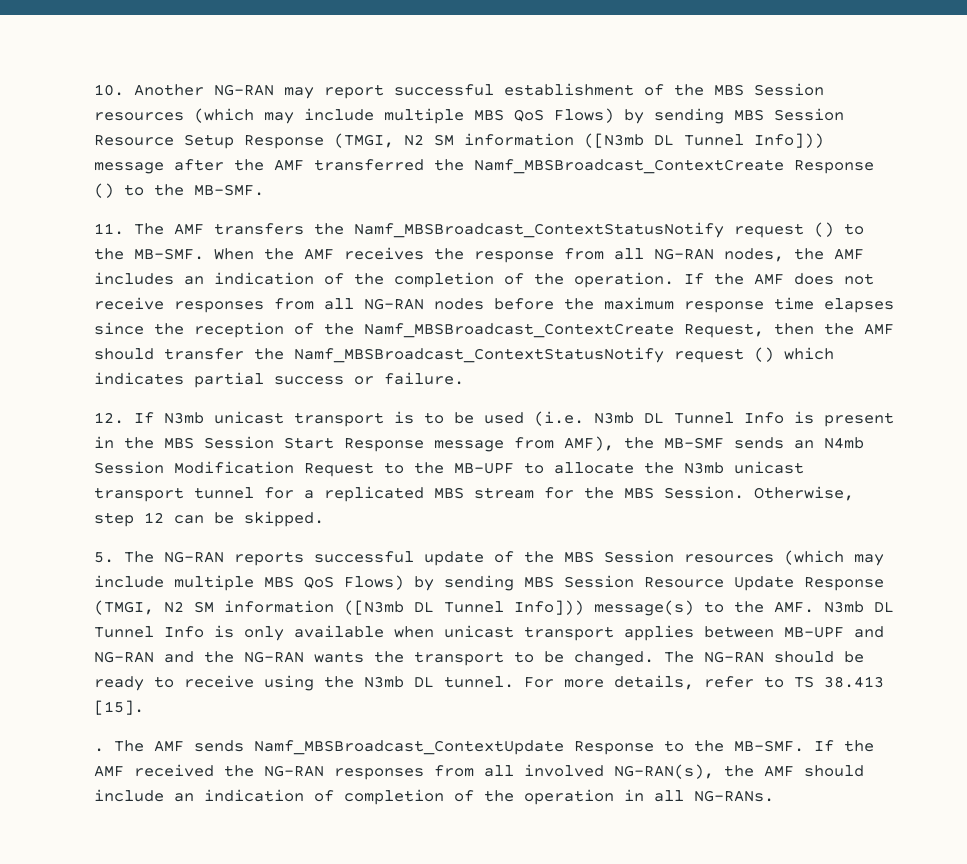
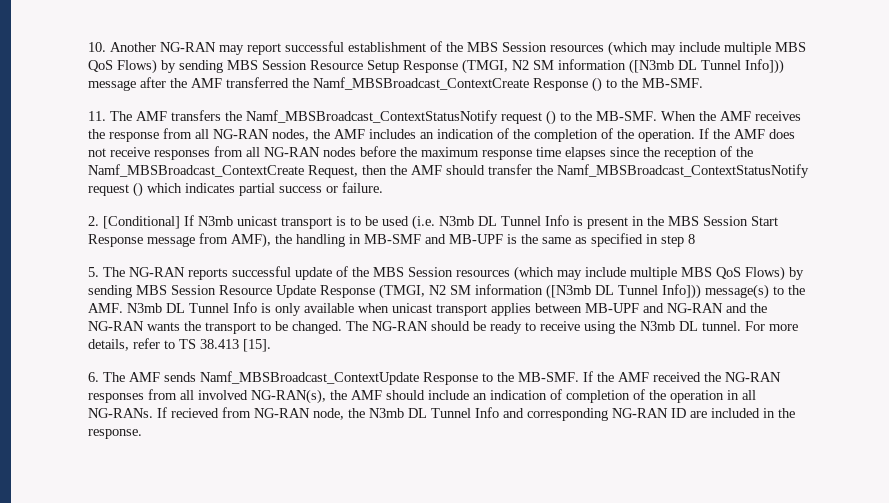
[93,412,124,424] 12. -> [88,216,181,229] 2. [Conditional]
[663,437,864,449] [93,461,804,477] [93,486,854,502] [93,511,324,527] MB-SMF sends an N4mb Session Modification Request to the MB-UPF to allocate the N3mb unicast transport tunnel for a replicated MBS stream for the MBS Session. Otherwise, step 12 can be skipped. -> [296,233,696,247] handling in MB-SMF and MB-UPF is the same as specified in step 8
[93,748,104,752] . -> [88,372,100,382] 6.
(774, 796) none -> [157,407,796,421] [88,429,143,439] If recieved from NG-RAN node, the N3mb DL Tunnel Info and corresponding NG-RAN ID are included in the response.

